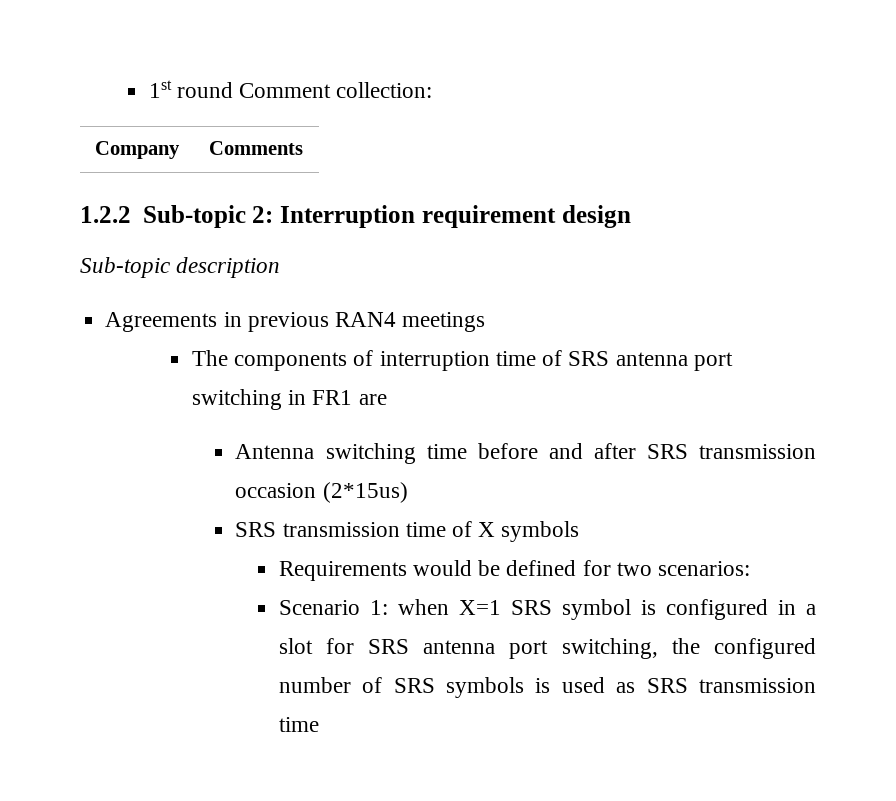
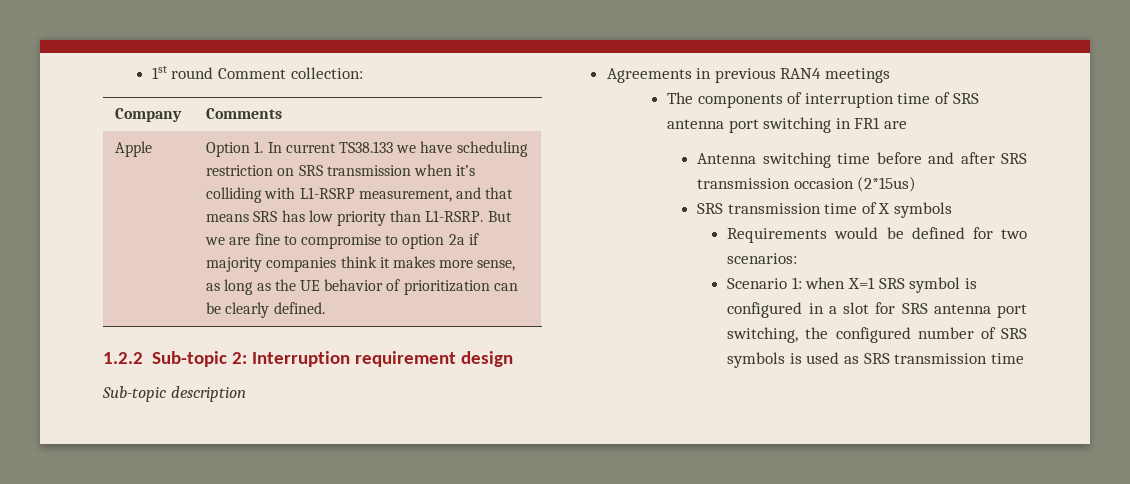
(303, 148) none -> [115,141,153,157] [206,141,528,157] [206,164,476,176] [206,187,514,203] [206,210,512,226] [205,233,479,249] [206,256,516,272] [206,279,518,295] [206,302,325,318] // Apple | Option 1. In current TS38.133 we have scheduling restriction on SRS transmission when it’s colliding with L1-RSRP measurement, and that means SRS has low priority than L1-RSRP. But we are fine to compromise to option 2a if majority companies think it makes more sense, as long as the UE behavior of prioritization can be clearly defined.

